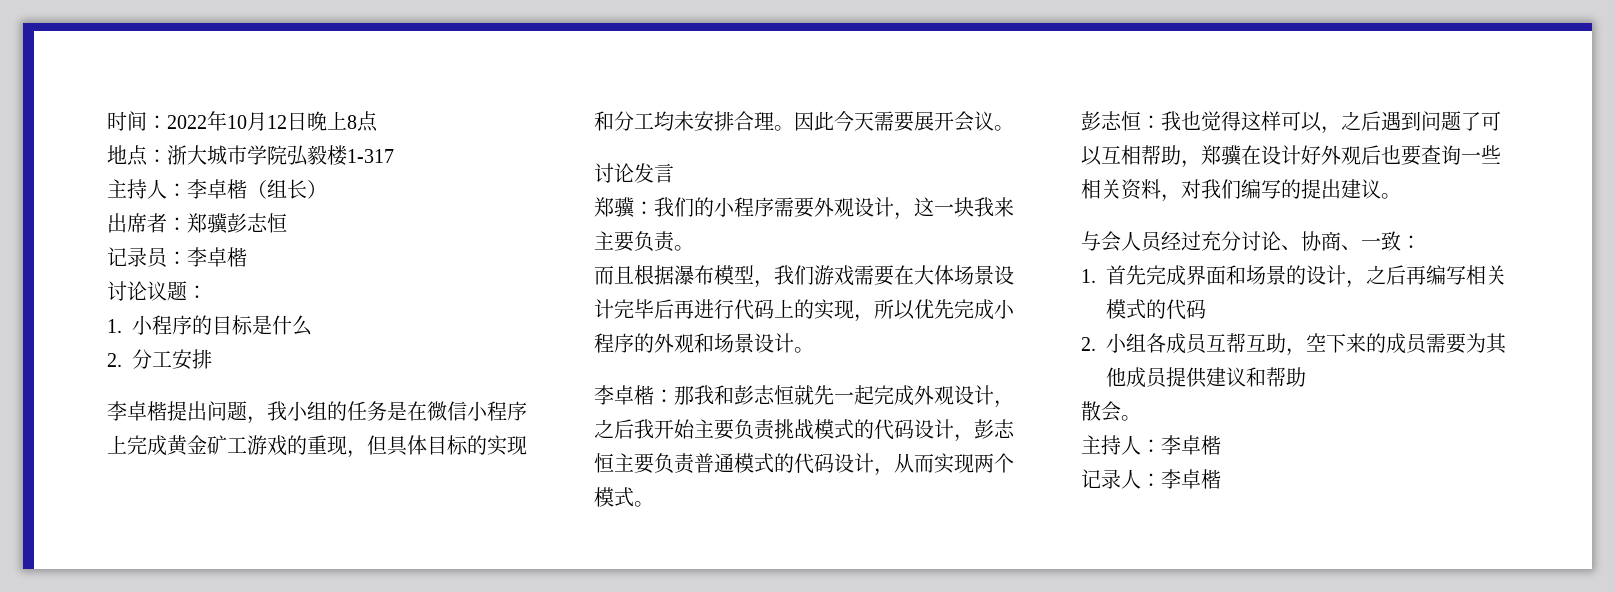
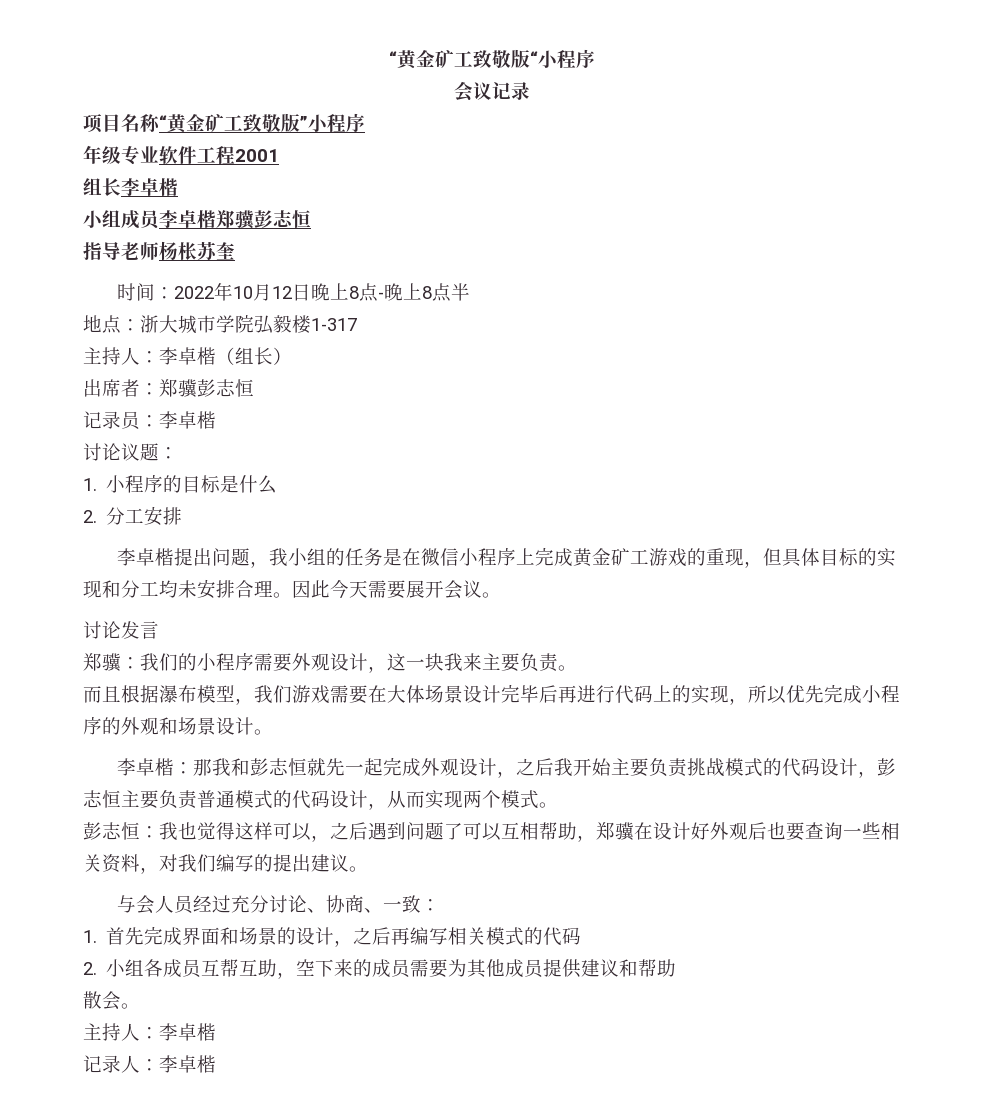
(107, 121) none -> [389,49,595,70] [454,81,530,102] [83,113,365,134] [83,145,279,165] [83,178,178,197] [83,210,311,230] [83,241,235,261] “黄金矿工致敬版“小程序 // 会议记录 // 项目名称“黄金矿工致敬版”小程序 // 年级专业软件工程2001 // 组长李卓楷 // 小组成员李卓楷郑骥彭志恒 // 指导老师杨枨苏奎 //
(378, 121) none -> [377,283,470,302] -晚上8点半

